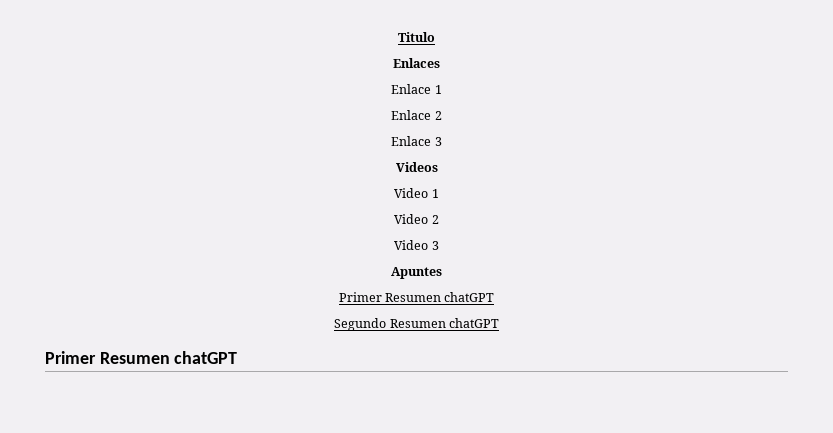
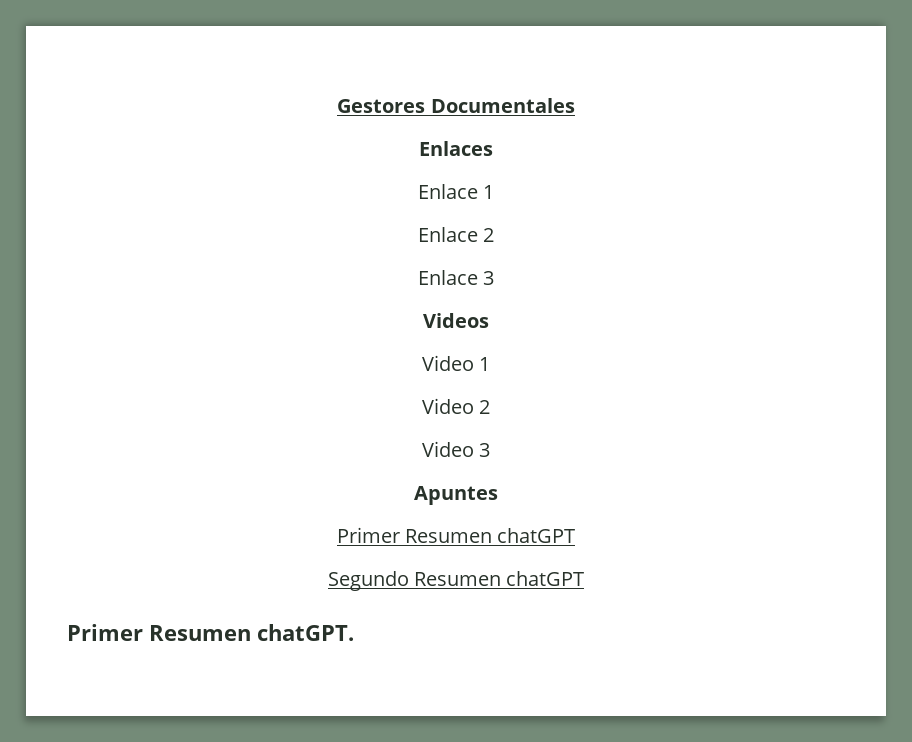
[398,32,435,42] Titulo -> [337,98,575,113] Gestores Documentales
[174,351,238,364] chatGPT -> [257,624,354,641] chatGPT.

